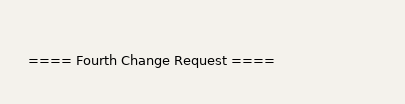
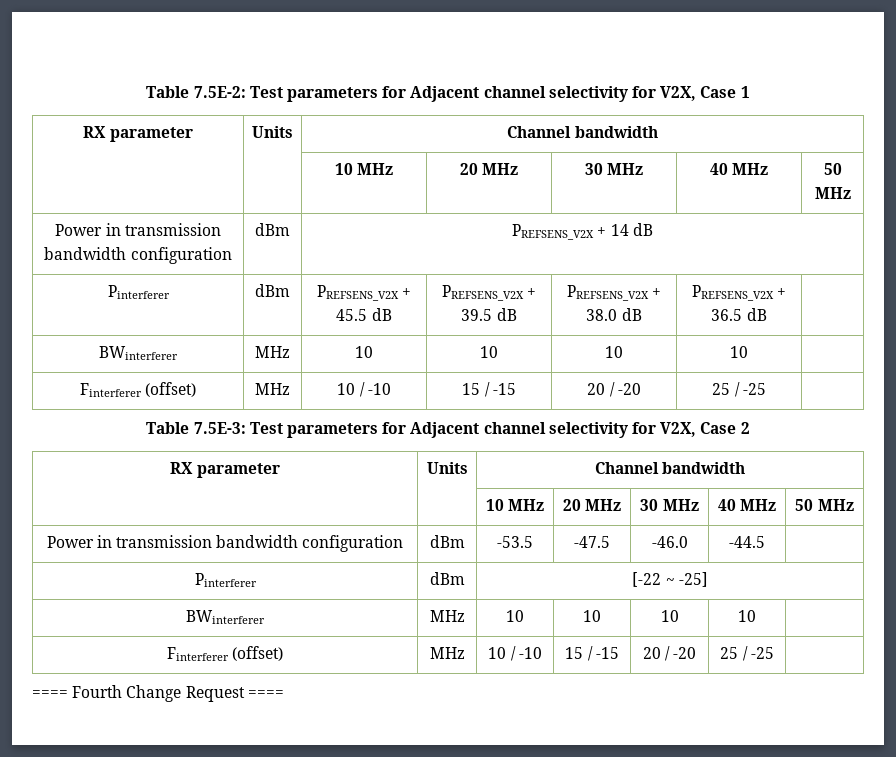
(28, 62) none -> [146,86,750,102] [83,126,193,142] [252,126,293,138] [507,126,658,138] [334,163,394,175] [459,163,519,175] [584,163,644,175] [709,163,769,175] [823,163,842,175] [814,187,851,199] [55,223,221,236] [44,247,232,264] [255,223,290,236] [512,223,653,240] [107,285,170,299] [255,284,290,297] [316,285,412,301] [336,308,392,321] [441,285,537,301] [461,308,517,321] [566,285,662,301] [586,308,642,321] [691,285,787,301] [711,308,767,321] [99,346,178,360] [255,346,290,358] [355,346,373,358] [480,346,498,358] [604,346,623,358] [729,346,748,358] [79,382,197,397] [255,383,290,395] [337,382,391,397] [462,382,516,397] [587,382,641,397] [712,382,766,397] [146,422,750,438] [170,462,280,478] [426,462,468,474] [594,462,746,474] [485,499,545,511] [562,499,622,511] [640,499,699,511] [717,499,777,511] [795,499,854,511] [46,535,404,552] [429,535,465,548] [497,536,533,548] [574,536,610,548] [651,536,688,548] [729,536,765,548] [194,573,257,587] [429,572,465,585] [632,572,708,587] [186,610,265,624] [429,610,465,622] [506,610,524,622] [583,610,601,622] [660,610,679,622] [738,610,756,622] [166,646,284,661] [429,647,465,659] [488,646,542,661] [565,646,619,661] [642,646,697,661] [720,646,774,661] Table 7.5E-2: Test parameters for Adjacent channel selectivity for V2X, Case 1 // RX parameter | Units | Channel bandwidth // | | 10 MHz | 20 MHz | 30 MHz | 40 MHz | 50 MHz // Power in transmission bandwidth configuration | dBm | PREFSENS_V2X + 14 dB // Pinterferer | dBm | PREFSENS_V2X + 45.5 dB | PREFSENS_V2X + 39.5 dB | PREFSENS_V2X + 38.0 dB | PREFSENS_V2X + 36.5 dB | // BWinterferer | MHz | 10 | 10 | 10 | 10 | // Finterferer (offset) | MHz | 10 / -10 | 15 / -15 | 20 / -20 | 25 / -25 | // Table 7.5E-3: Test parameters for Adjacent channel selectivity for V2X, Case 2 // RX parameter | Units | Channel bandwidth // | | 10 MHz | 20 MHz | 30 MHz | 40 MHz | 50 MHz // Power in transmission bandwidth configuration | dBm | -53.5 | -47.5 | -46.0 | -44.5 | // Pinterferer | dBm | [-22 ~ -25] // BWinterferer | MHz | 10 | 10 | 10 | 10 | // Finterferer (offset) | MHz | 10 / -10 | 15 / -15 | 20 / -20 | 25 / -25 | //

